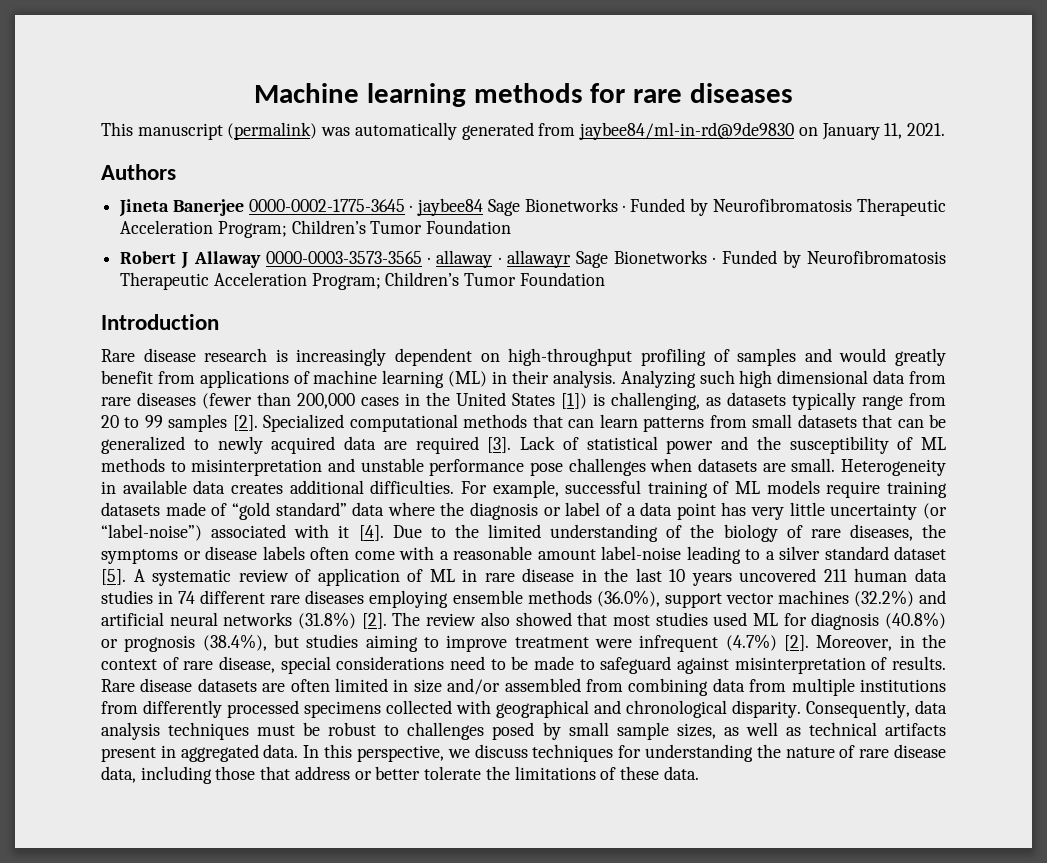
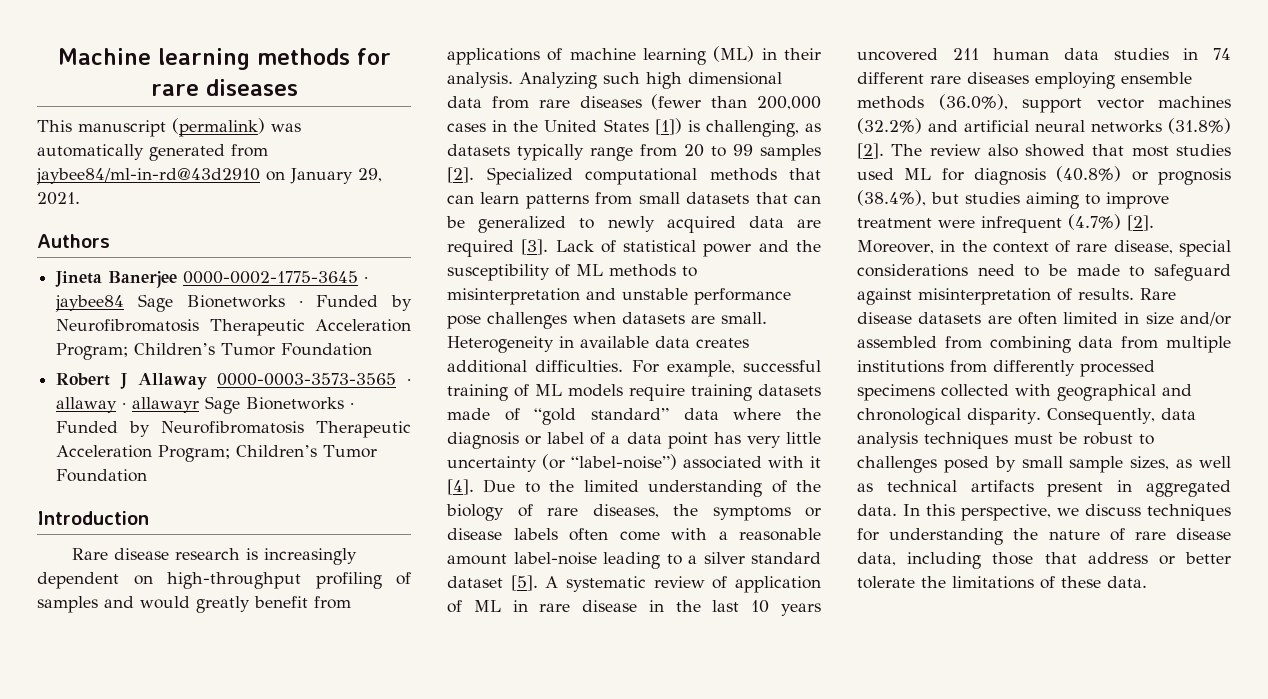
[579,122,795,140] jaybee84/ml-in-rd@9de9830 -> [36,168,260,185] jaybee84/ml-in-rd@43d2910
[884,123,903,139] 11, -> [358,168,382,182] 29,

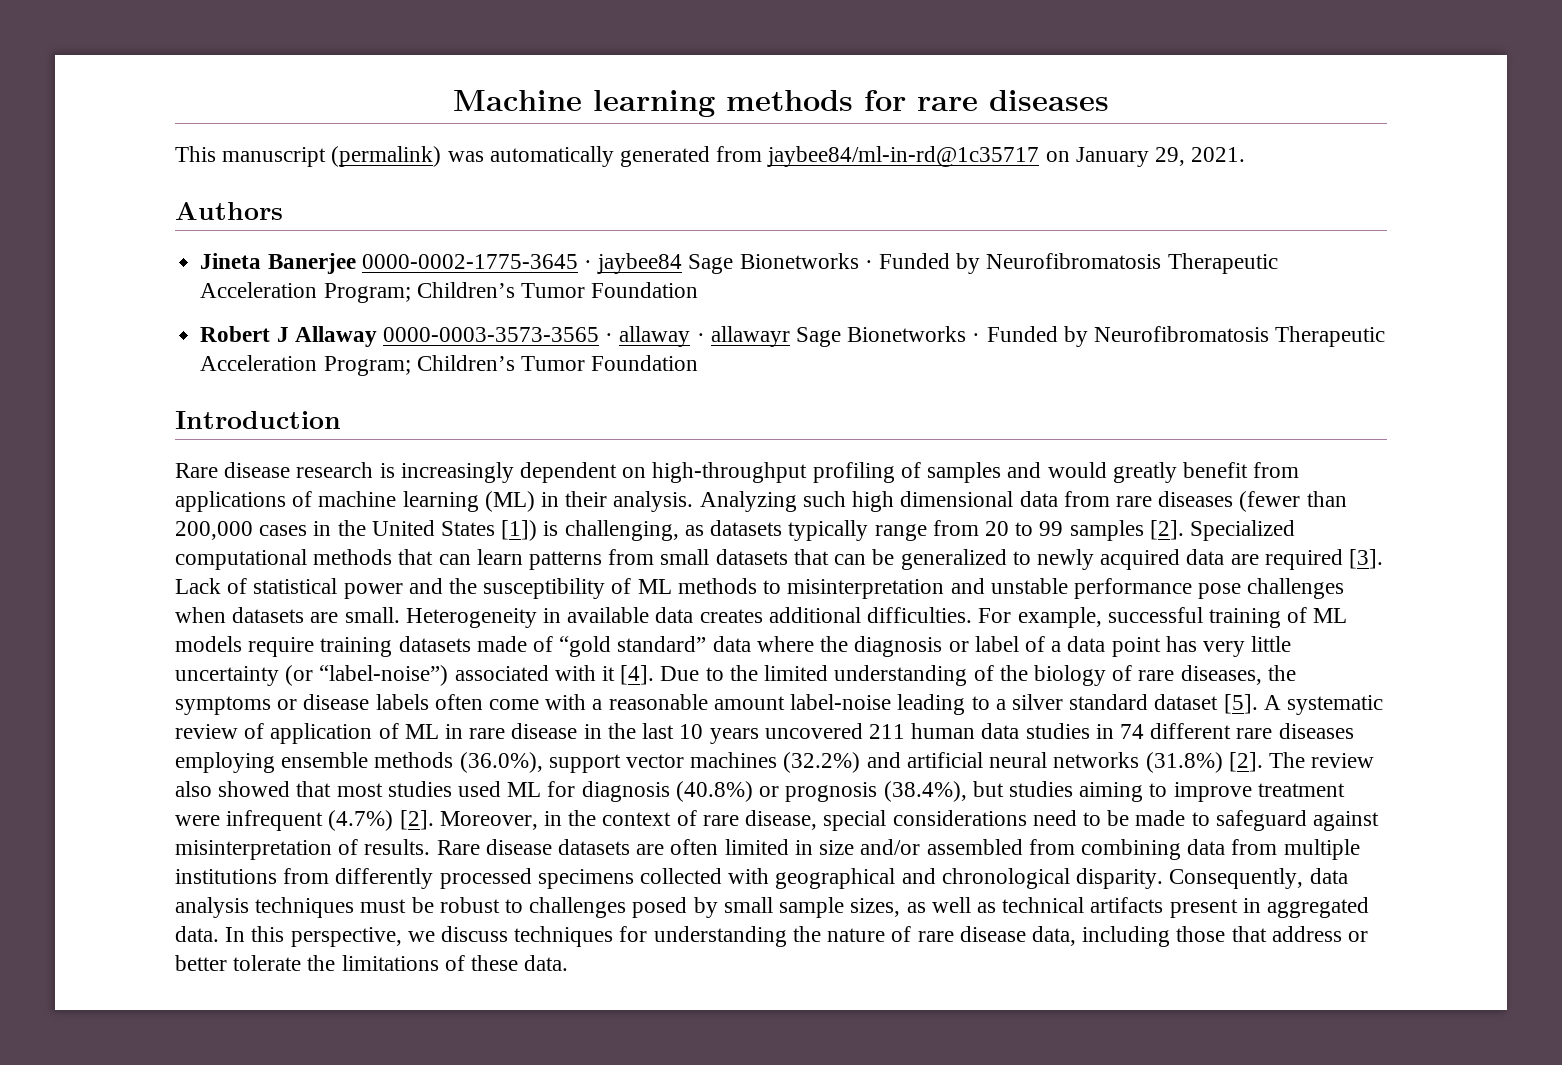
[36,168,260,185] jaybee84/ml-in-rd@43d2910 -> [767,146,1040,167] jaybee84/ml-in-rd@1c35717

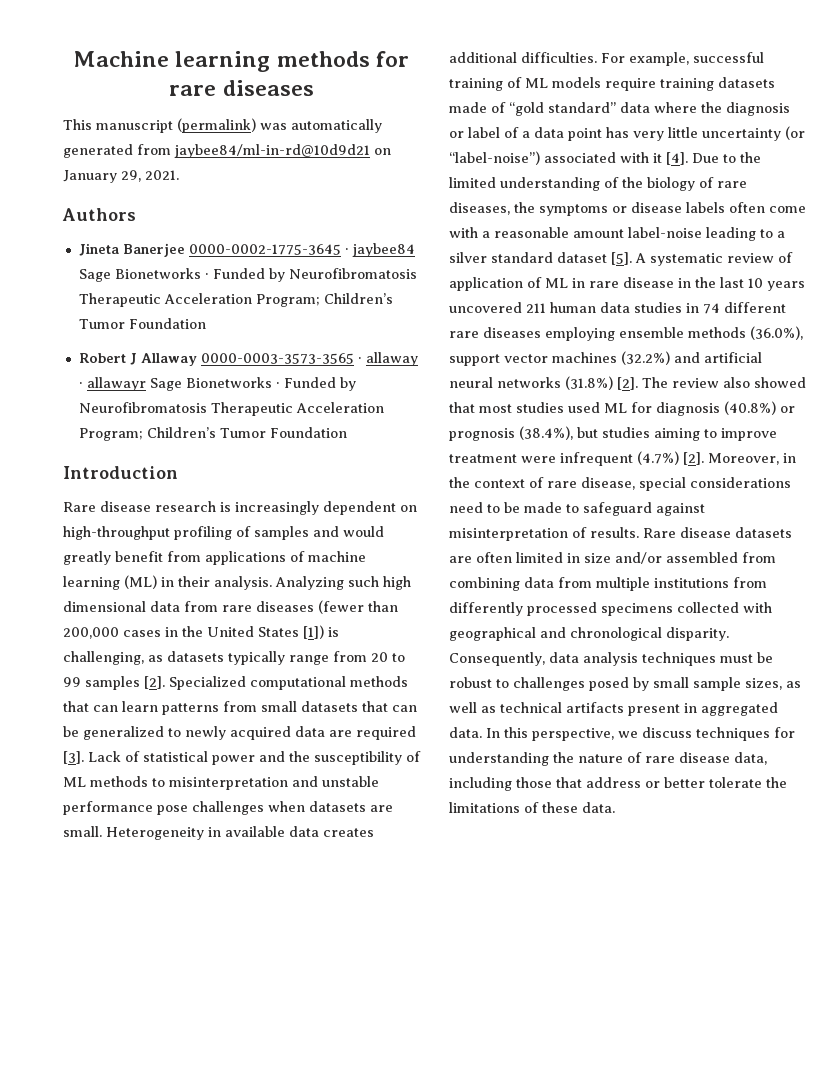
[767,146,1040,167] jaybee84/ml-in-rd@1c35717 -> [174,144,370,158] jaybee84/ml-in-rd@10d9d21

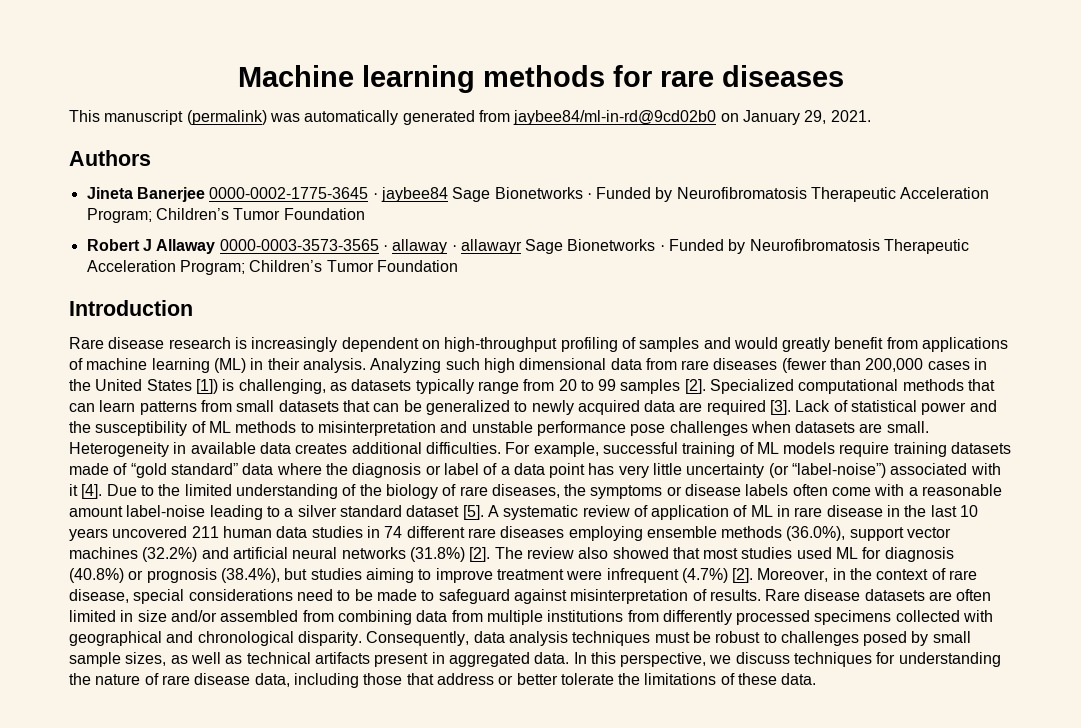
[174,144,370,158] jaybee84/ml-in-rd@10d9d21 -> [513,110,717,125] jaybee84/ml-in-rd@9cd02b0

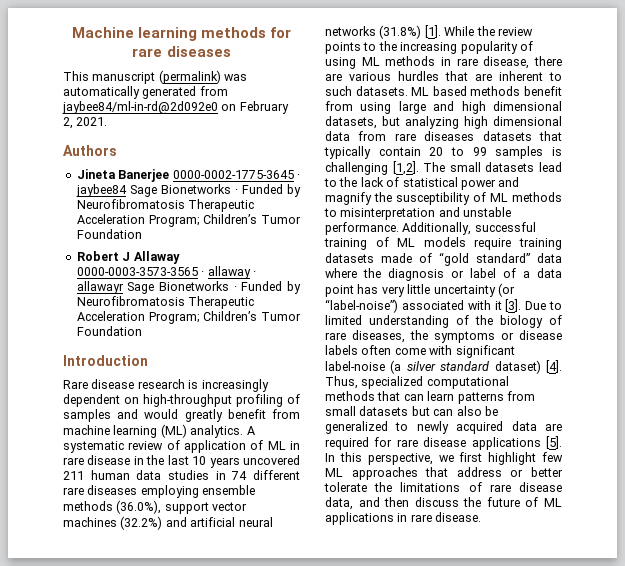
[513,110,827,125] jaybee84/ml-in-rd@9cd02b0 on January 29, -> [62,101,289,114] [63,117,73,129] jaybee84/ml-in-rd@2d092e0 on February 2,
[922,337,1009,352] [69,358,83,370] applications of -> (300, 414) none
[250,358,988,373] [69,379,996,394] [69,400,997,415] [69,421,929,436] [69,442,1012,457] [69,463,1001,478] [69,484,1003,499] [69,505,484,520] in their analysis. Analyzing such high dimensional data from rare diseases (fewer than 200,000 cases in the United States [1]) is challenging, as datasets typically range from 20 to 99 samples [2]. Specialized computational methods that can learn patterns from small datasets that can be generalized to newly acquired data are required [3]. Lack of statistical power and the susceptibility of ML methods to misinterpretation and unstable performance pose challenges when datasets are small. Heterogeneity in available data creates additional difficulties. For example, successful training of ML models require training datasets made of “gold standard” data where the diagnosis or label of a data point has very little uncertainty (or “label-noise”) associated with it [4]. Due to the limited understanding of the biology of rare diseases, the symptoms or disease labels often come with a reasonable amount label-noise leading to a silver standard dataset [5]. -> [190,425,244,438] analytics.
[469,547,954,562] [69,568,978,583] [69,589,992,604] [69,610,994,625] [69,631,971,646] [69,652,1001,667] [69,673,403,688] [2]. The review also showed that most studies used ML for diagnosis (40.8%) or prognosis (38.4%), but studies aiming to improve treatment were infrequent (4.7%) [2]. Moreover, in the context of rare disease, special considerations need to be made to safeguard against misinterpretation of results. Rare disease datasets are often limited in size and/or assembled from combining data from multiple institutions from differently processed specimens collected with geographical and chronological disparity. Consequently, data analysis techniques must be robust to challenges posed by small sample sizes, as well as technical artifacts present in aggregated data. In this perspective, we discuss techniques for understanding the nature of rare disease data, including those -> [424,25,533,38] [325,41,533,54] [325,56,562,69] [325,71,562,81] [325,86,562,96] [325,101,562,114] [325,116,562,129] [325,131,562,141] [324,146,562,159] [325,161,562,175] [324,177,520,190] [325,192,562,205] [324,207,512,220] [325,222,536,235] [324,237,562,250] [325,252,562,266] [325,268,562,281] [325,283,515,297] [325,299,562,313] [325,315,562,328] [325,330,562,343] [325,345,515,358] [325,360,562,374] [325,376,509,389] [325,391,535,404] [325,406,498,416] [325,421,562,434] [325,436,562,450] [325,452,563,465] [325,467,418,480] [1]. While the review points to the increasing popularity of using ML methods in rare disease, there are various hurdles that are inherent to such datasets. ML based methods benefit from using large and high dimensional datasets, but analyzing high dimensional data from rare diseases datasets that typically contain 20 to 99 samples is challenging [1,2]. The small datasets lead to the lack of statistical power and magnify the susceptibility of ML methods to misinterpretation and unstable performance. Additionally, successful training of ML models require training datasets made of “gold standard” data where the diagnosis or label of a data point has very little uncertainty (or “label-noise”) associated with it [3]. Due to limited understanding of the biology of rare diseases, the symptoms or disease labels often come with significant label-noise (a silver standard dataset) [4]. Thus, specialized computational methods that can learn patterns from small datasets but can also be generalized to newly acquired data are required for rare disease applications [5]. In this perspective, we first highlight few ML approaches
[738,673,817,685] these data. -> [489,482,562,492] [325,497,562,510] [325,512,482,525] rare disease data, and then discuss the future of ML applications in rare disease.

